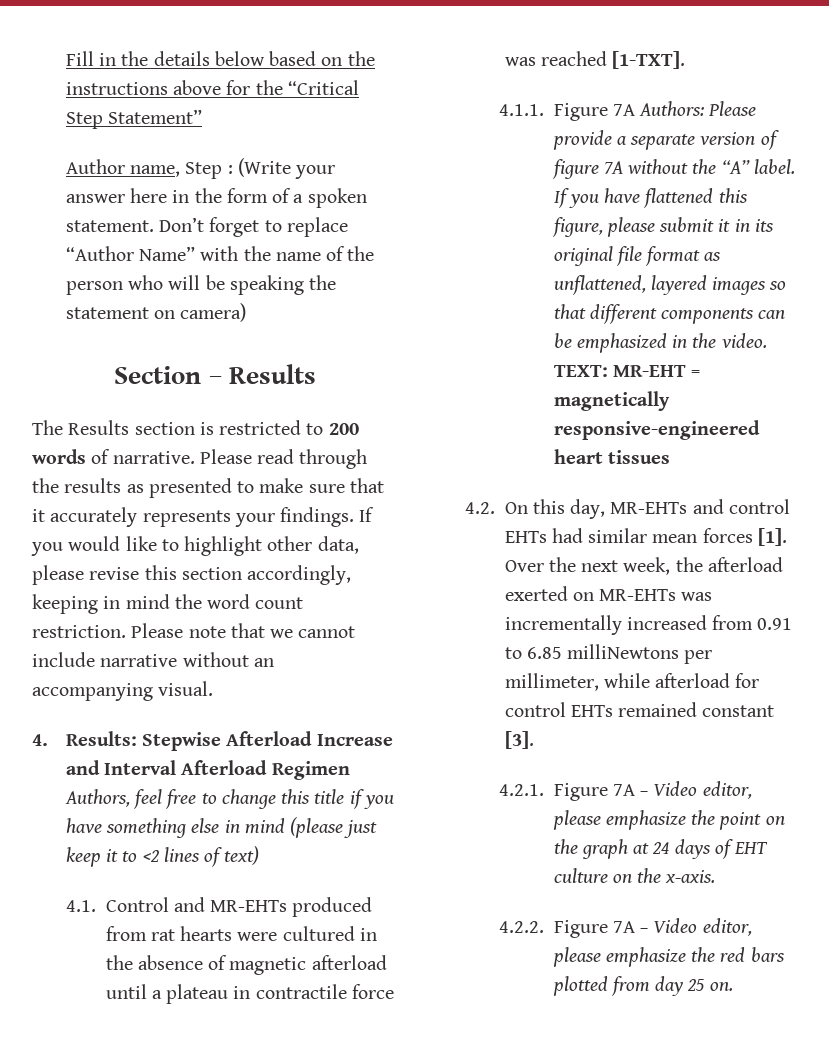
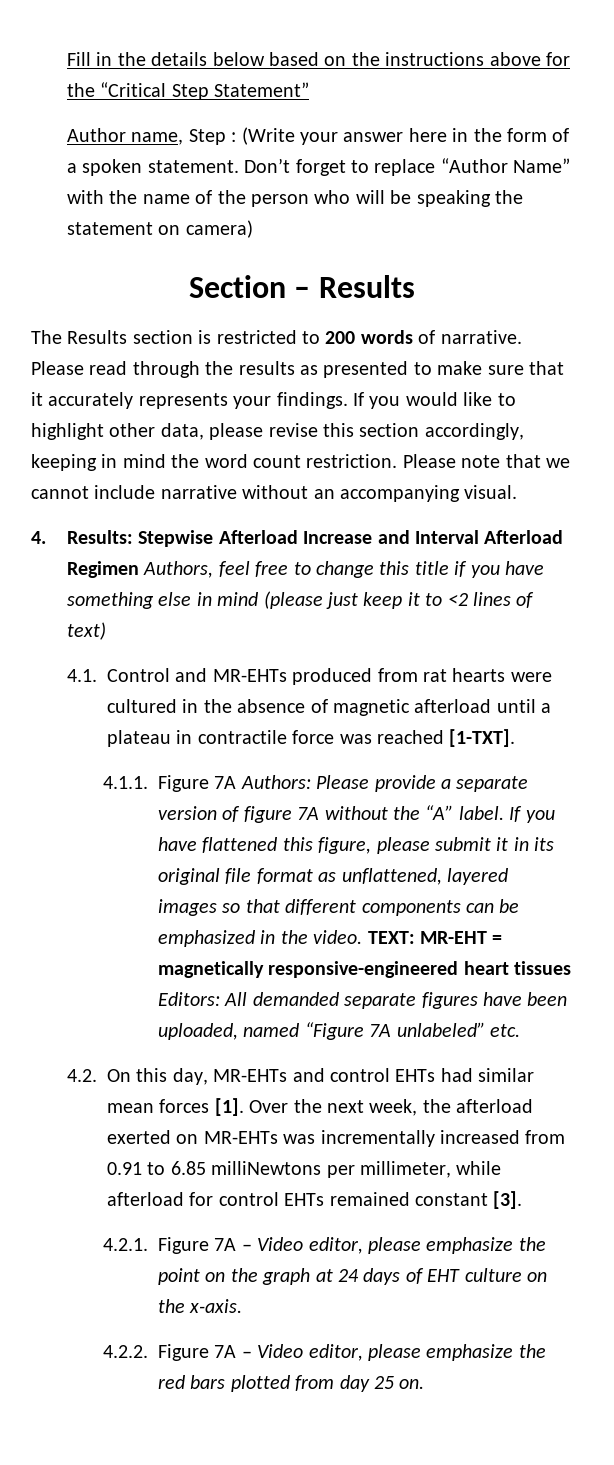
(670, 457) none -> [157,992,568,1009] [157,1022,520,1040] Editors: All demanded separate figures have been uploaded, named “Figure 7A unlabeled” etc.

